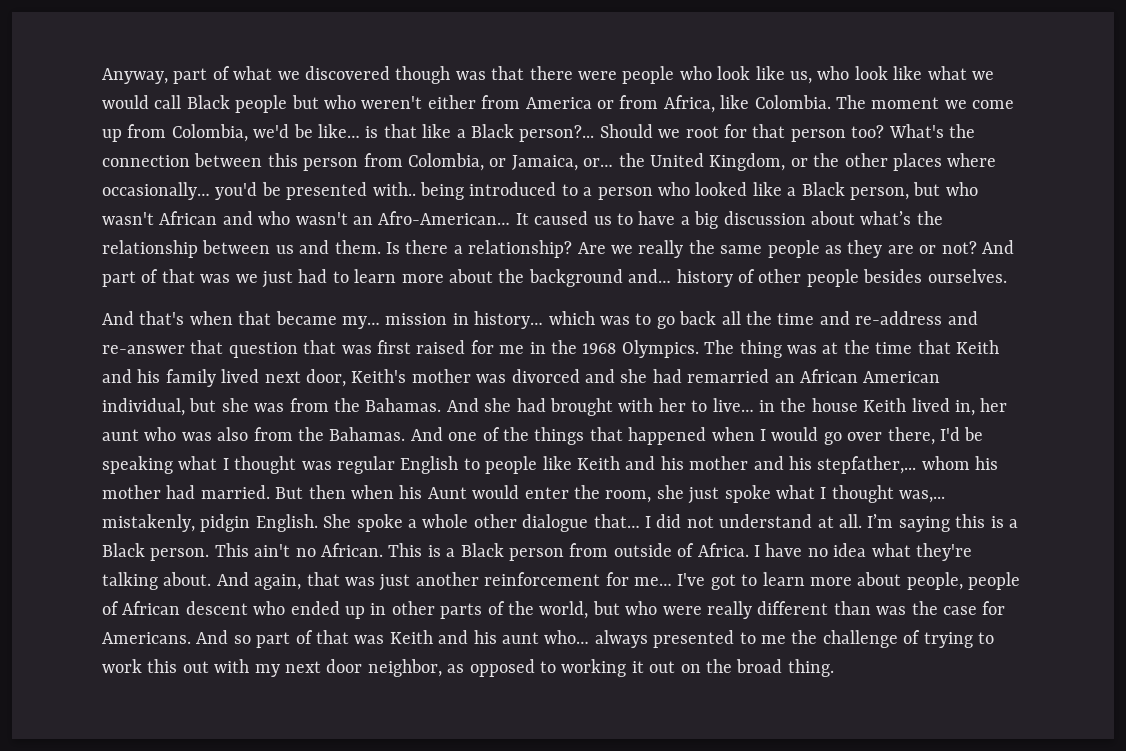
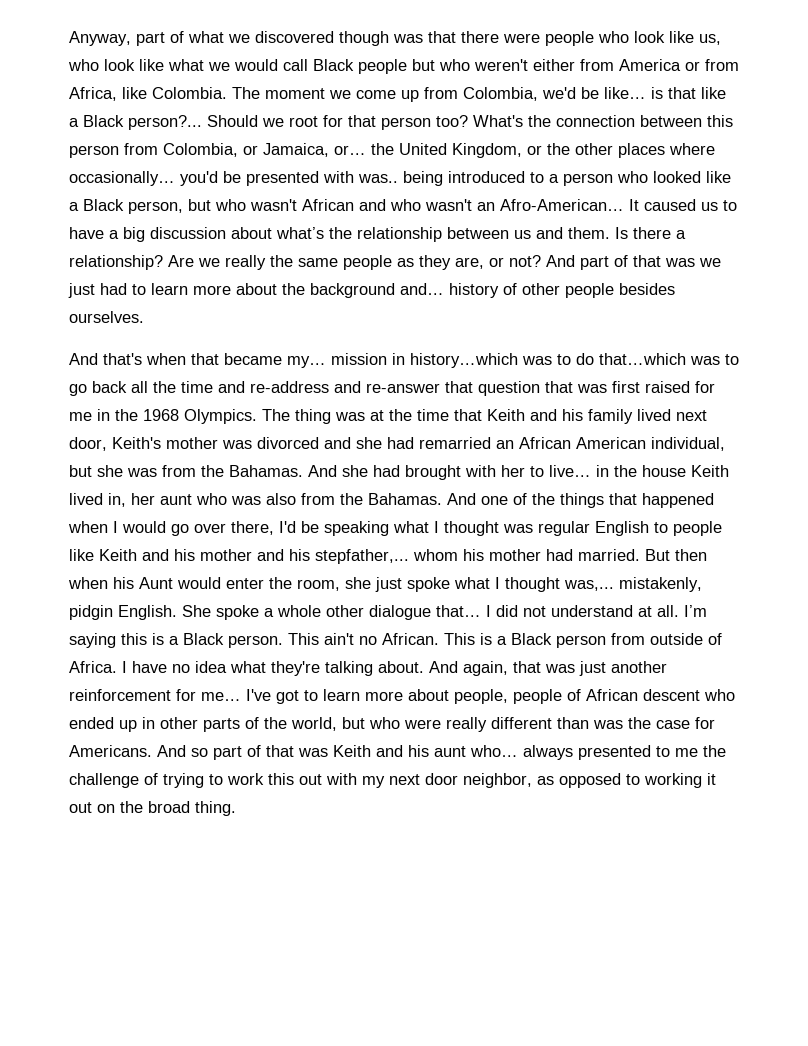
[372,182,416,196] with.. -> [323,171,398,183] with was..
[887,245,914,254] are -> [455,257,484,269] are,
[474,311,595,329] history… which -> [410,353,686,368] history…which was to do that…which

